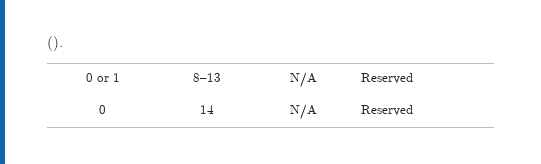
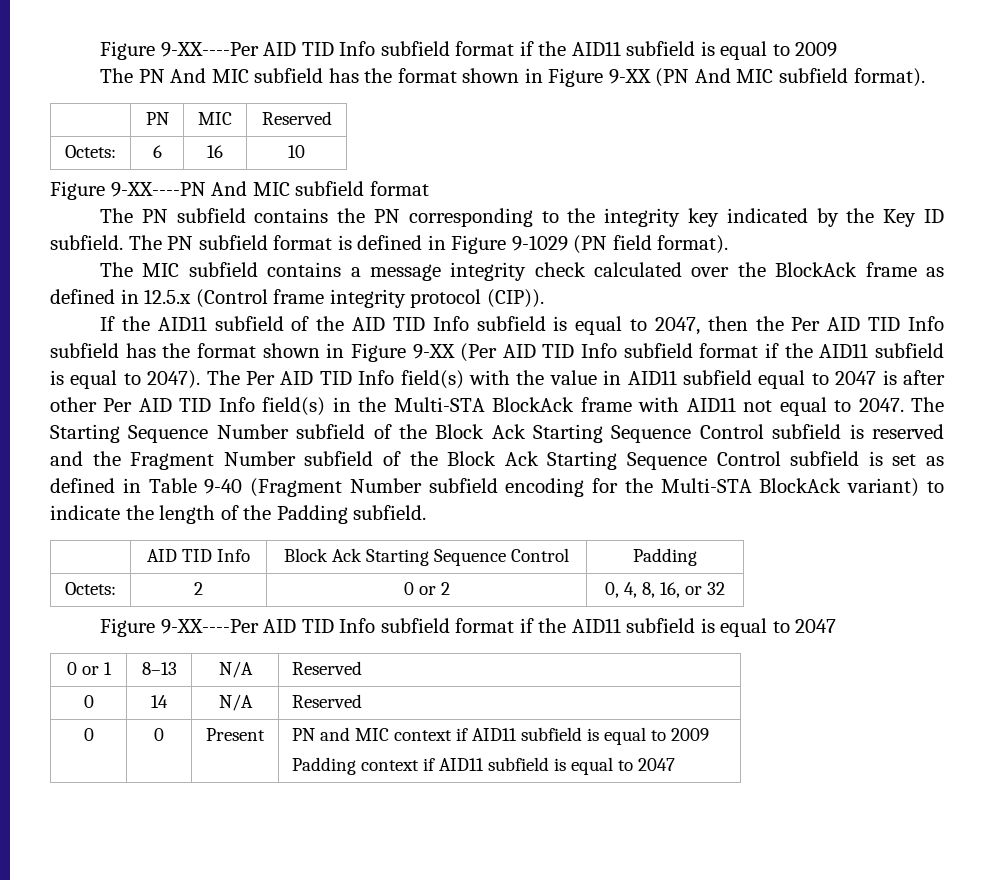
[47,36,63,51] (). -> [99,41,838,60] [99,68,925,87] [145,112,169,125] [198,112,232,125] [261,111,332,125] [65,145,116,158] [152,145,162,158] [207,145,223,158] [288,145,305,158] [50,181,429,200] [99,208,944,227] [50,235,729,254] [99,262,944,281] [50,289,544,308] [99,316,945,335] [50,343,944,362] [50,370,945,389] [50,397,945,416] [50,424,945,443] [50,451,945,470] [50,478,945,497] [50,505,427,524] [147,549,250,562] [284,548,569,566] [633,548,697,566] [65,582,116,595] [194,582,203,595] [403,582,450,595] [605,582,725,598] [99,618,837,637] Figure 9-XX----Per AID TID Info subfield format if the AID11 subfield is equal to 2009 // The PN And MIC subfield has the format shown in Figure 9-XX (PN And MIC subfield format). // | PN | MIC | Reserved // Octets: | 6 | 16 | 10 // Figure 9-XX----PN And MIC subfield format // The PN subfield contains the PN corresponding to the integrity key indicated by the Key ID subfield. The PN subfield format is defined in Figure 9-1029 (PN field format). // The MIC subfield contains a message integrity check calculated over the BlockAck frame as defined in 12.5.x (Control frame integrity protocol (CIP)). // If the AID11 subfield of the AID TID Info subfield is equal to 2047, then the Per AID TID Info subfield has the format shown in Figure 9-XX (Per AID TID Info subfield format if the AID11 subfield is equal to 2047). The Per AID TID Info field(s) with the value in AID11 subfield equal to 2047 is after other Per AID TID Info field(s) in the Multi-STA BlockAck frame with AID11 not equal to 2047. The Starting Sequence Number subfield of the Block Ack Starting Sequence Control subfield is reserved and the Fragment Number subfield of the Block Ack Starting Sequence Control subfield is set as defined in Table 9-40 (Fragment Number subfield encoding for the Multi-STA BlockAck variant) to indicate the length of the Padding subfield. // | AID TID Info | Block Ack Starting Sequence Control | Padding // Octets: | 2 | 0 or 2 | 0, 4, 8, 16, or 32 // Figure 9-XX----Per AID TID Info subfield format if the AID11 subfield is equal to 2047
(414, 110) none -> [83,728,94,741] [154,728,164,741] [206,728,265,741] [292,727,710,745] [292,757,676,775] // 0 | 0 | Present | PN and MIC context if AID11 subfield is equal to 2009 // Padding context if AID11 subfield is equal to 2047

